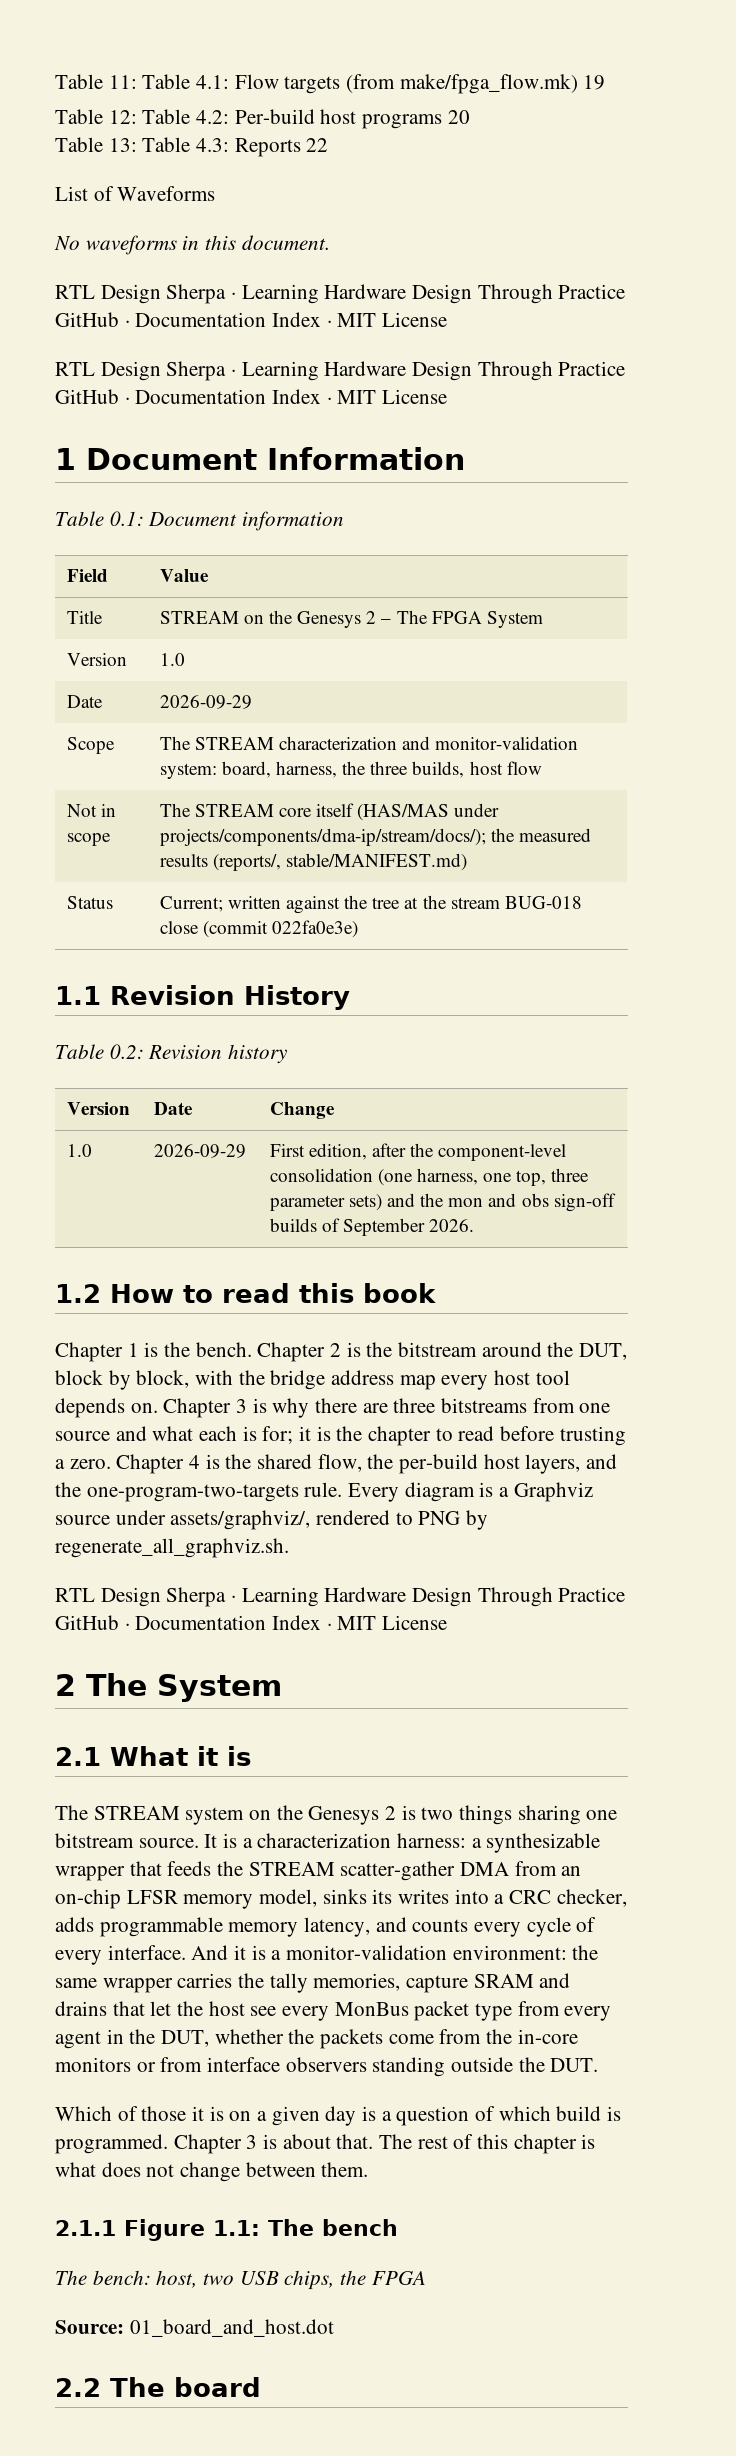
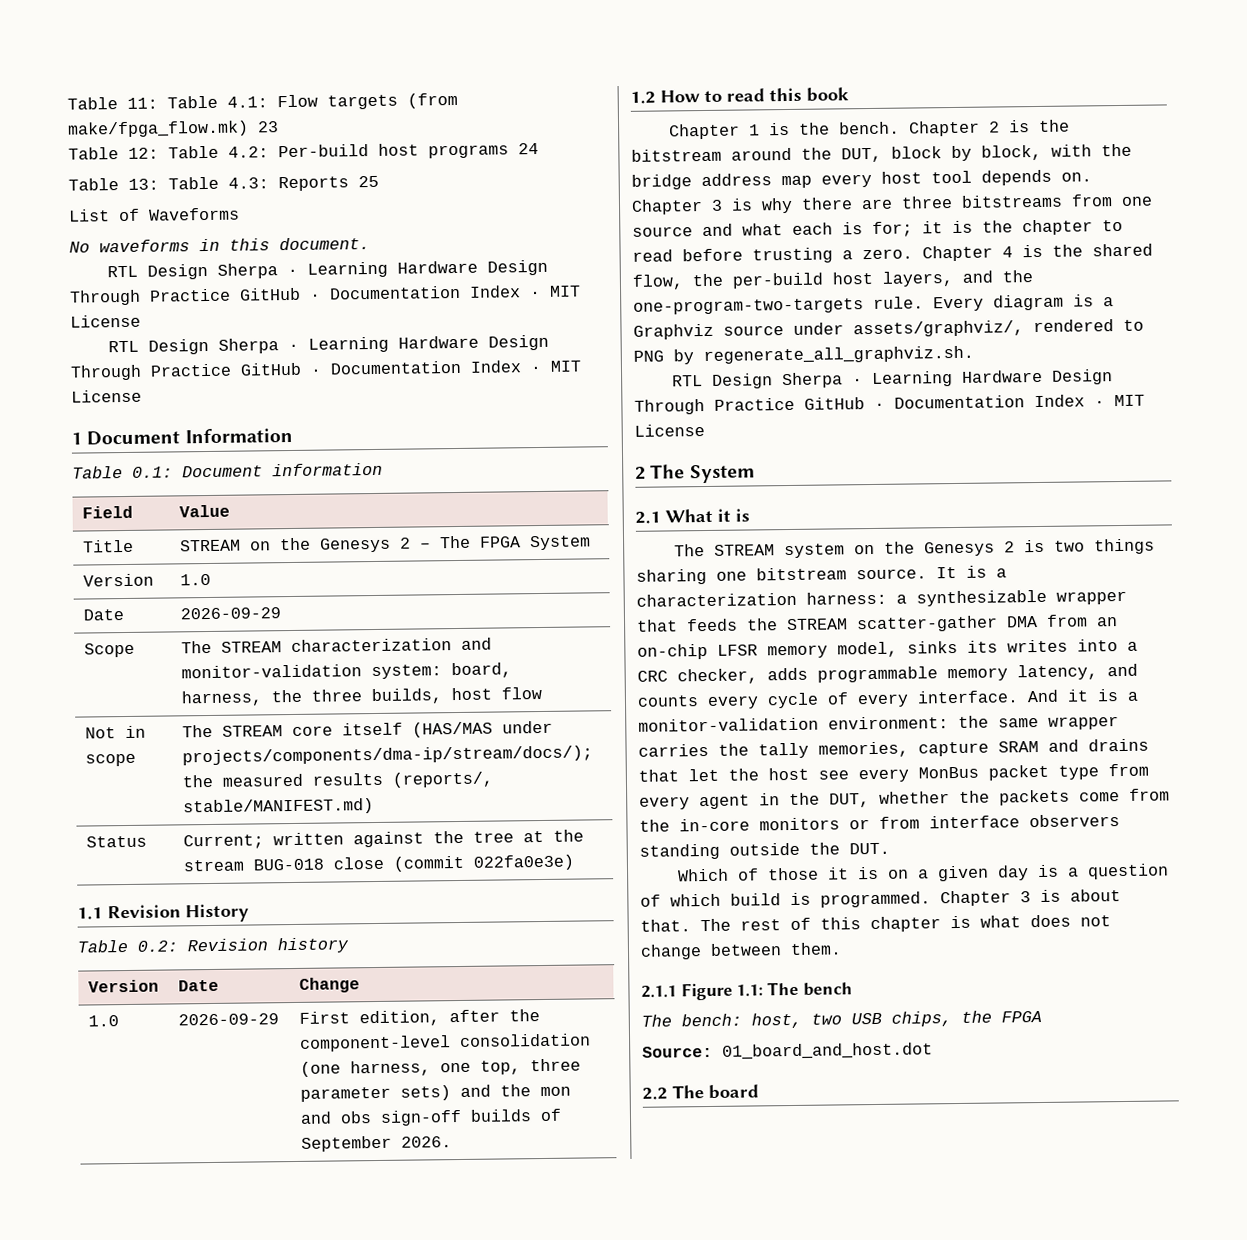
[583,75,606,90] 19 -> [257,121,279,133] 23
[447,110,470,124] 20 -> [518,142,539,155] 24
[306,138,329,152] 22 -> [358,175,379,188] 25

